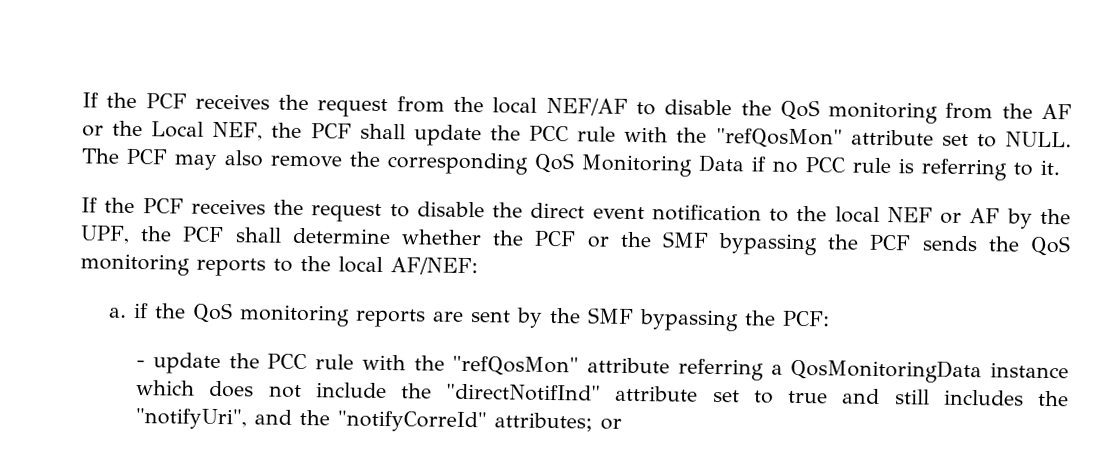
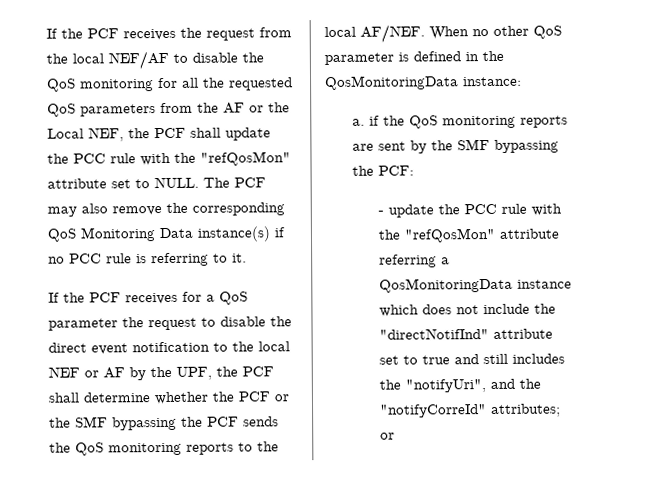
(939, 112) none -> [158,77,293,91] [47,103,156,117] for all the requested QoS parameters
(744, 163) none -> [197,226,271,242] instance(s)
(266, 206) none -> [182,291,248,305] [48,318,118,331] for a QoS parameter
[390,257,478,276] AF/NEF: -> [360,24,562,43] [324,50,504,66] [324,75,522,91] AF/NEF. When no other QoS parameter is defined in the QosMonitoringData instance:

